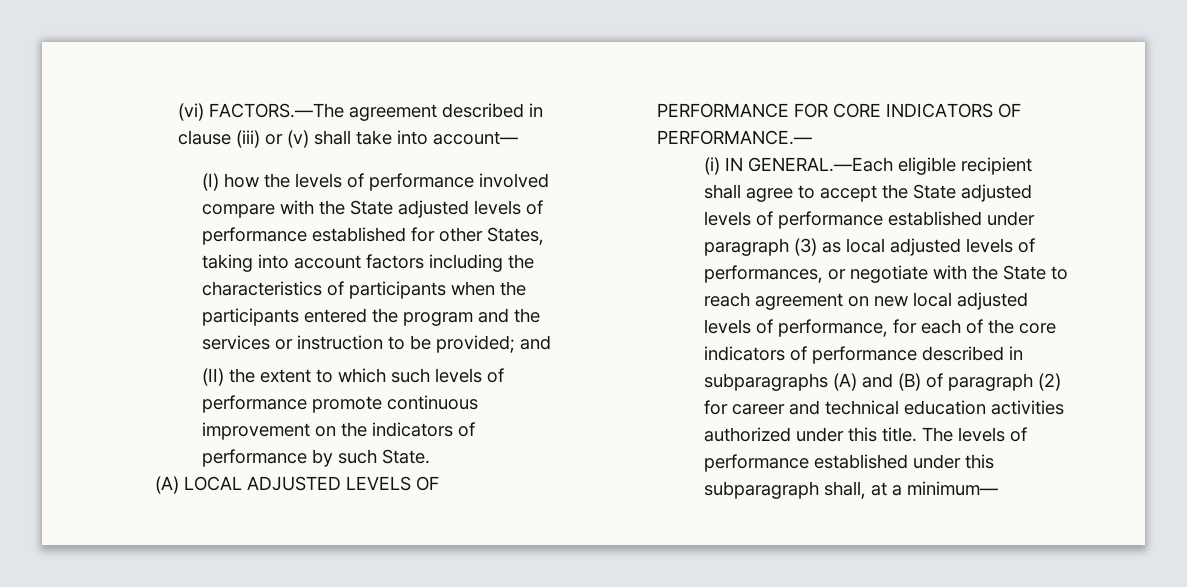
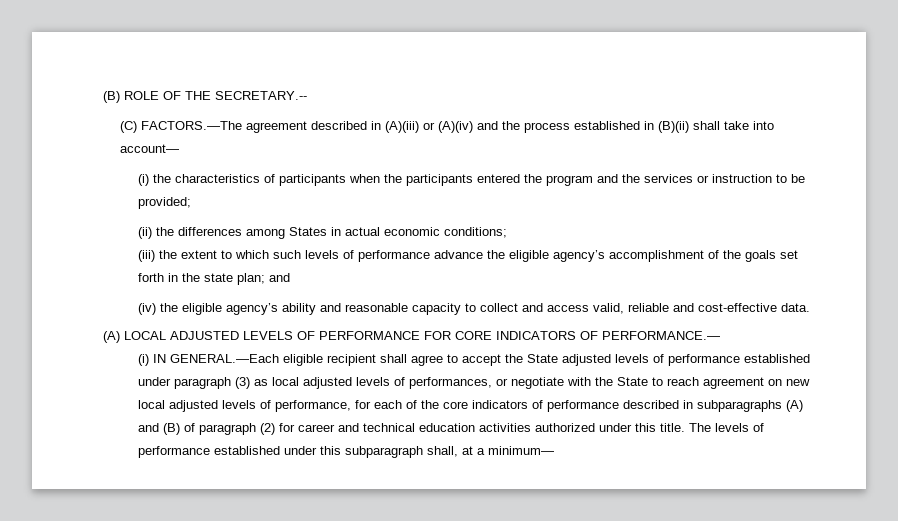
[178,103,544,121] [178,130,519,148] [202,173,550,191] [202,200,544,218] [202,227,545,245] [202,254,504,272] (vi) FACTORS.—The agreement described in clause (iii) or (v) shall take into account— // (I) how the levels of performance involved compare with the State adjusted levels of performance established for other States, taking into account factors including -> [102,91,307,103] [120,121,775,133] [120,144,180,153] [138,174,150,186] (B) ROLE OF THE SECRETARY.-- // (C) FACTORS.—The agreement described in (A)(iii) or (A)(iv) and the process established in (B)(ii) shall take into account— // (i)
[520,335,552,350] [202,368,225,386] and // (II) -> [138,227,508,239] [138,250,156,262] // (ii) the differences among States in actual economic conditions; // (iii)
[312,395,479,413] [202,422,476,440] [202,449,431,467] promote continuous improvement on the indicators of performance by such State. -> [434,250,799,262] [138,273,291,285] [138,303,811,315] advance the eligible agency’s accomplishment of the goals set forth in the state plan; and // (iv) the eligible agency’s ability and reasonable capacity to collect and access valid, reliable and cost-effective data.

